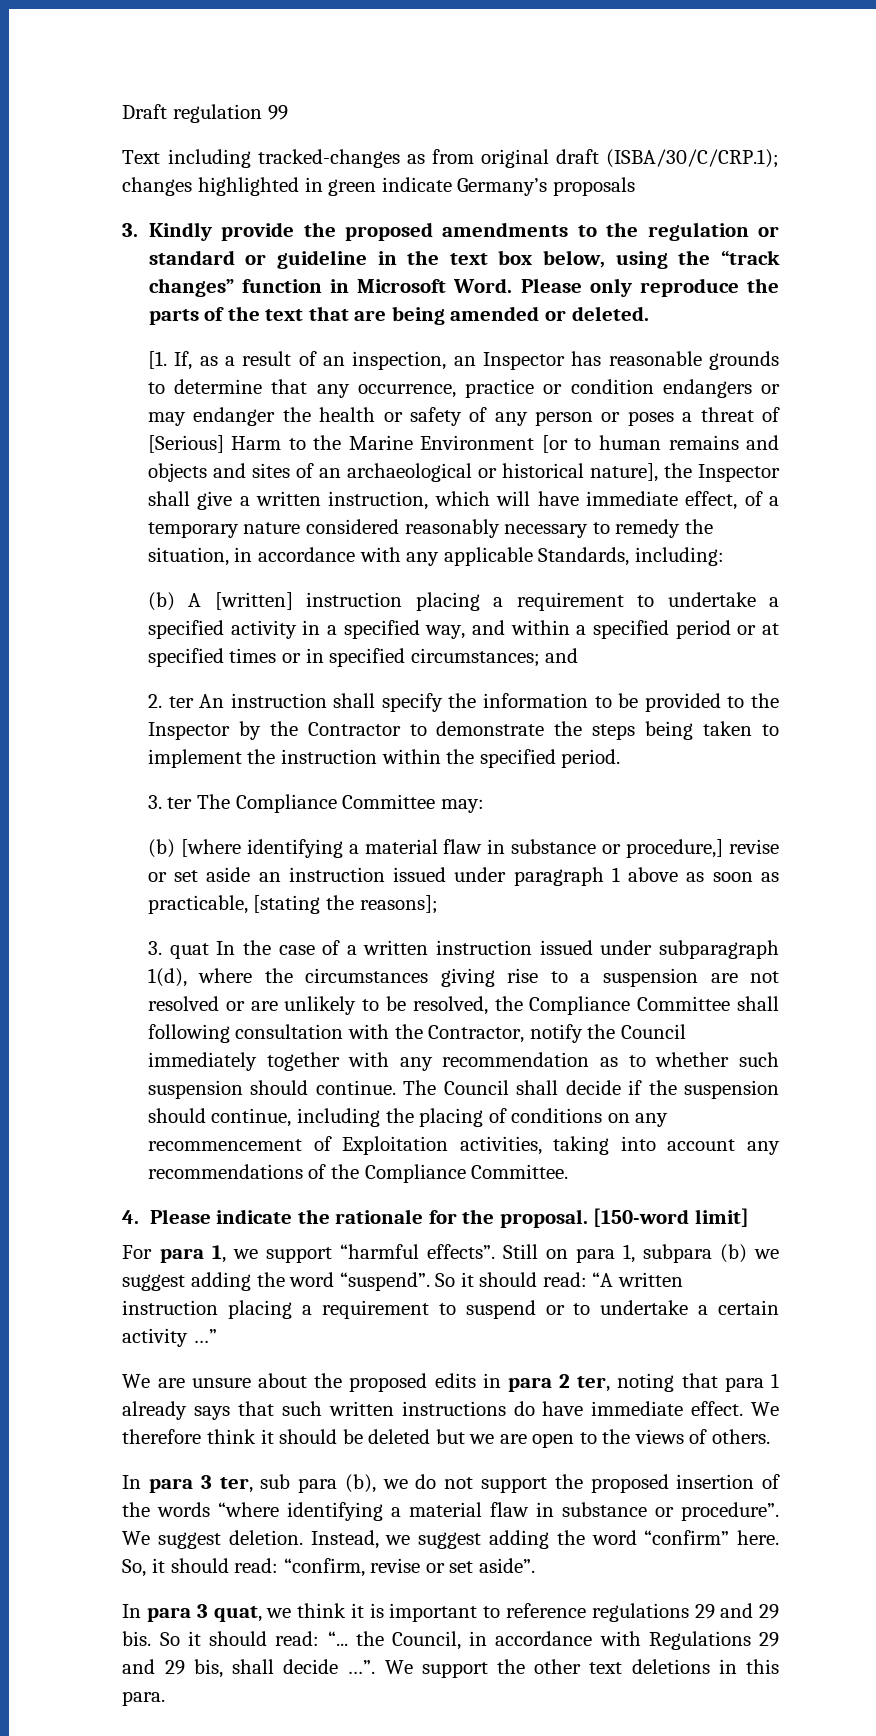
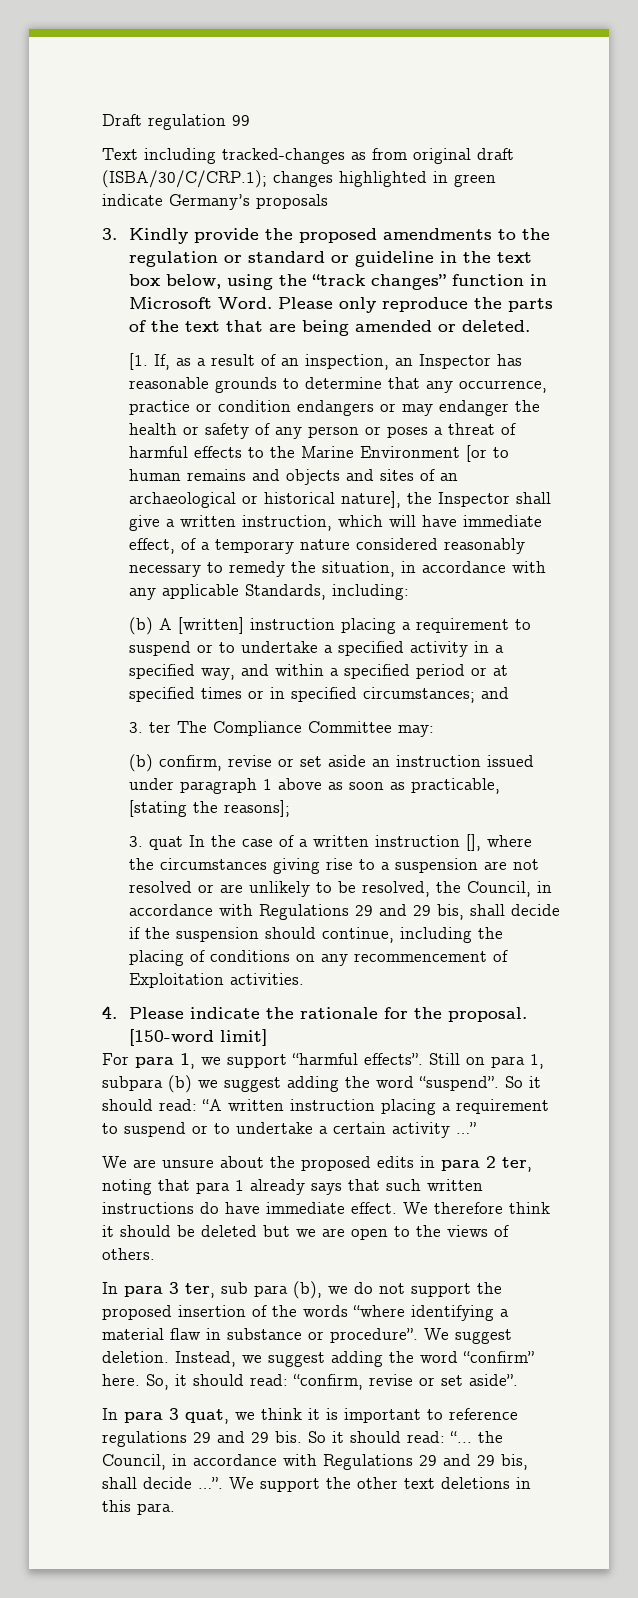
[147,435,282,453] [Serious] Harm -> [128,446,242,458] harmful effects
(655, 601) none -> [128,641,235,656] suspend or to
[147,693,779,712] [147,721,780,740] [147,749,621,768] // 2. ter An instruction shall specify the information to be provided to the Inspector by the Contractor to demonstrate the steps being taken to implement the instruction within the specified period. -> (509, 693) none
[180,839,724,858] [where identifying a material flaw in substance or procedure,] -> [158,755,222,771] confirm,
[539,940,779,959] [147,968,187,987] issued under subparagraph 1(d), -> [465,834,481,851] [],
[529,996,779,1015] [147,1024,686,1043] [147,1052,779,1071] [147,1080,509,1099] Compliance Committee shall following consultation with the Contractor, notify the Council immediately together with any recommendation as to whether such suspension should continue. The Council -> [466,881,552,897] [128,904,464,920] Council, in accordance with Regulations 29 and 29 bis,
[459,1136,781,1155] [147,1164,569,1183] activities, taking into account any recommendations of the Compliance Committee. -> [229,973,304,985] activities.

